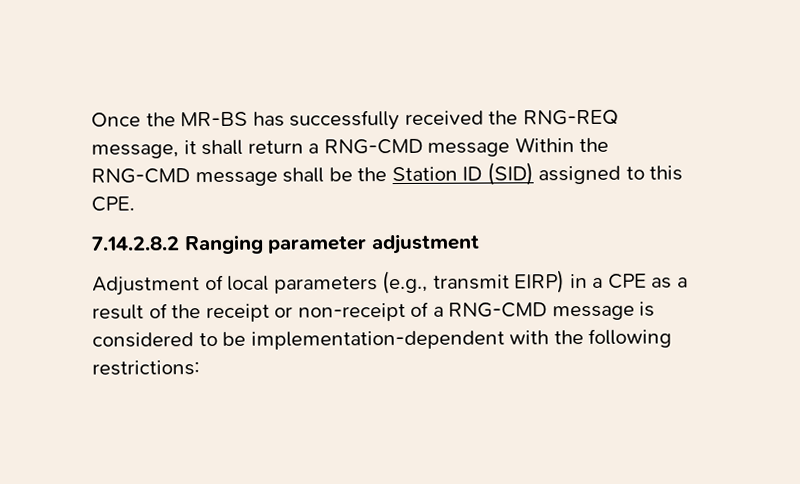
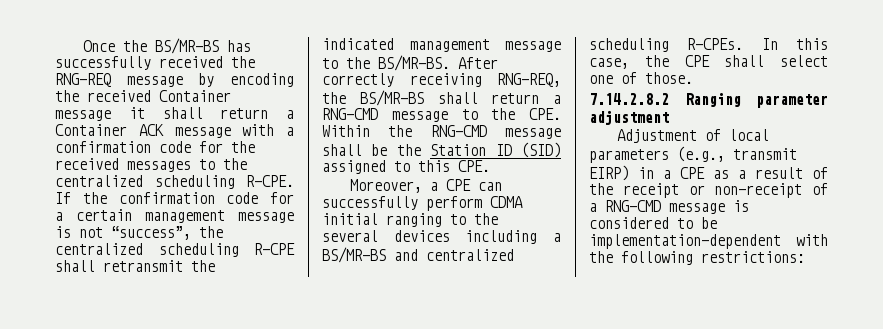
[180,111,249,127] MR-BS -> [154,38,219,54] BS/MR-BS
[91,138,511,159] message, it shall return a RNG-CMD message -> [126,73,294,87] [55,90,231,102] [55,107,294,121] [55,124,294,138] [55,141,255,153] [55,158,247,172] [55,175,294,189] [55,192,294,204] [55,209,294,223] [55,226,223,240] [55,243,295,257] [55,260,215,272] [322,38,561,52] [322,55,498,71] [322,73,561,87] [322,90,561,106] [322,108,561,122] message by encoding the received Container message it shall return a Container ACK message with a confirmation code for the received messages to the centralized scheduling R-CPE. If the confirmation code for a certain management message is not “success”, the centralized scheduling R-CPE shall retransmit the indicated management message to the BS/MR-BS. After correctly receiving RNG-REQ, the BS/MR-BS shall return a RNG-CMD message to the CPE.
(135, 204) none -> [349,179,502,193] [322,196,523,211] [322,213,498,227] [322,230,561,244] [322,247,514,263] [589,38,828,52] [589,55,828,69] [589,72,693,84] // Moreover, a CPE can successfully perform CDMA initial ranging to the several devices including a BS/MR-BS and centralized scheduling R-CPEs. In this case, the CPE shall select one of those.

